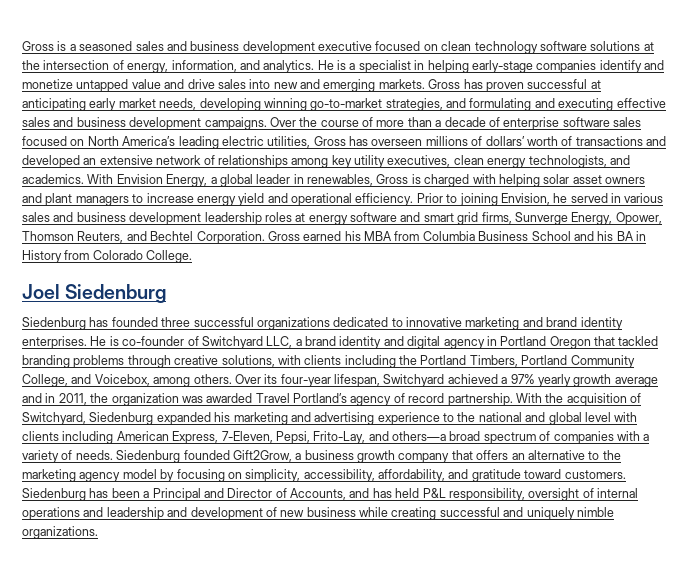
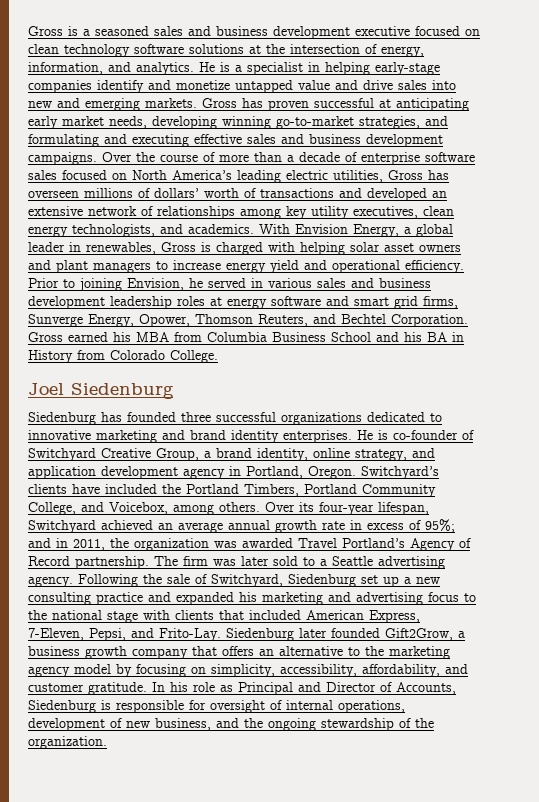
[266,336,659,349] [22,355,396,368] LLC, a brand identity and digital agency in Portland Oregon that tackled branding problems through creative solutions, with clients including -> [101,448,435,461] [28,466,439,479] [28,484,157,494] Creative Group, a brand identity, online strategy, and application development agency in Portland, Oregon. Switchyard’s clients have included
[501,374,658,387] a 97% yearly growth average -> [158,519,455,533] an average annual growth rate in excess of 95%;
[350,393,641,406] [22,412,154,425] agency of record partnership. With the acquisition of Switchyard, Siedenburg -> [410,538,471,551] [28,556,445,569] [28,574,440,587] [28,592,171,605] Agency of Record partnership. The firm was later sold to a Seattle advertising agency. Following the sale of Switchyard, Siedenburg set up a new consulting practice and
[377,412,440,425] experience -> [428,592,459,602] focus
[525,412,638,425] [22,431,650,444] [22,450,181,463] and global level with clients including American Express, 7-Eleven, Pepsi, Frito-Lay, and others—a broad spectrum of companies with a variety of needs. Siedenburg -> [107,610,420,623] [28,628,327,641] stage with clients that included American Express, 7-Eleven, Pepsi, and Frito-Lay. Siedenburg later
[471,469,626,482] [22,488,150,501] gratitude toward customers. Siedenburg has been a -> [28,682,233,695] customer gratitude. In his role as
[349,488,638,501] [22,507,614,520] [22,526,98,539] and has held P&L responsibility, oversight of internal operations and leadership and development of new business while creating successful and uniquely nimble organizations. -> [28,700,405,713] [28,718,434,731] [28,736,107,749] Siedenburg is responsible for oversight of internal operations, development of new business, and the ongoing stewardship of the organization.

